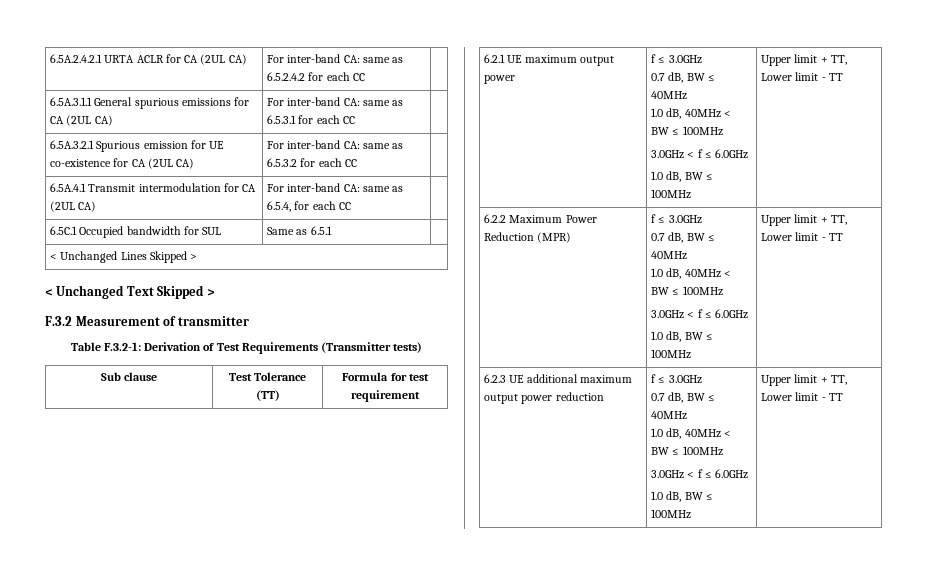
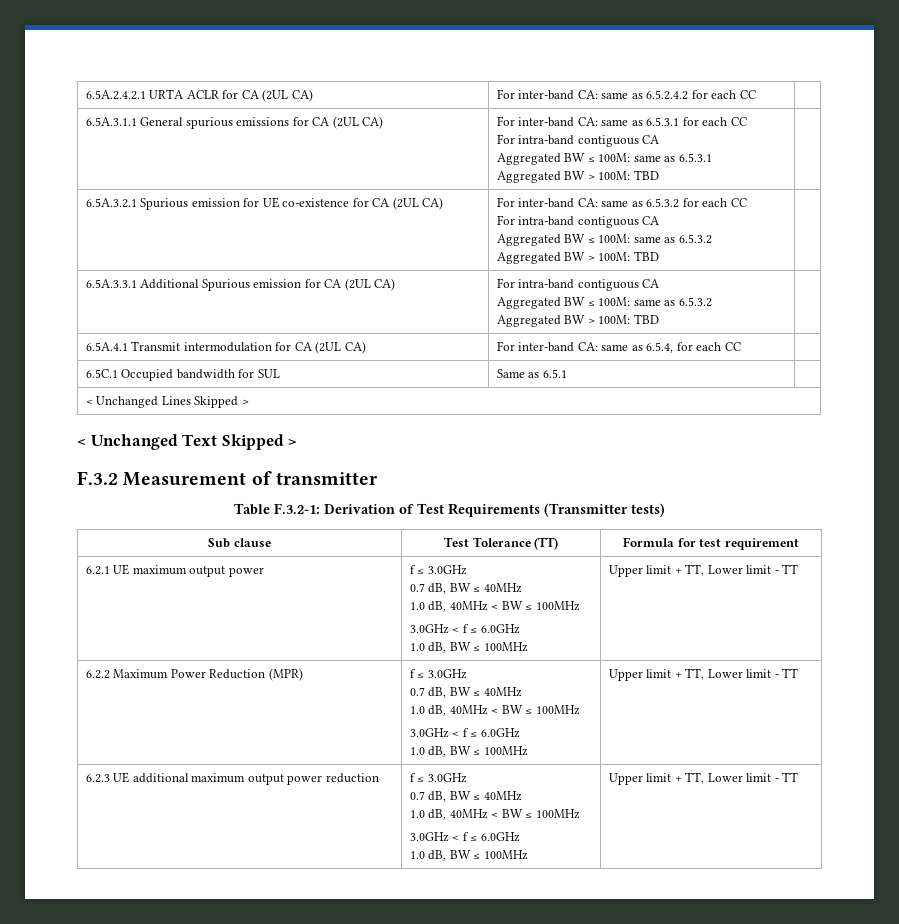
(355, 120) none -> [496,134,660,147] [496,153,712,165] [496,170,659,183] // For intra-band contiguous CA // Aggregated BW ≤ 100M: same as 6.5.3.1 // Aggregated BW > 100M: TBD
(357, 163) none -> [496,215,660,228] [496,234,712,246] [496,251,659,264] [85,278,396,291] [496,278,660,291] [496,297,712,309] [496,314,659,327] // For intra-band contiguous CA // Aggregated BW ≤ 100M: same as 6.5.3.2 // Aggregated BW > 100M: TBD | // 6.5A.3.3.1 Additional Spurious emission for CA (2UL CA) | For intra-band contiguous CA // Aggregated BW ≤ 100M: same as 6.5.3.2 // Aggregated BW > 100M: TBD

